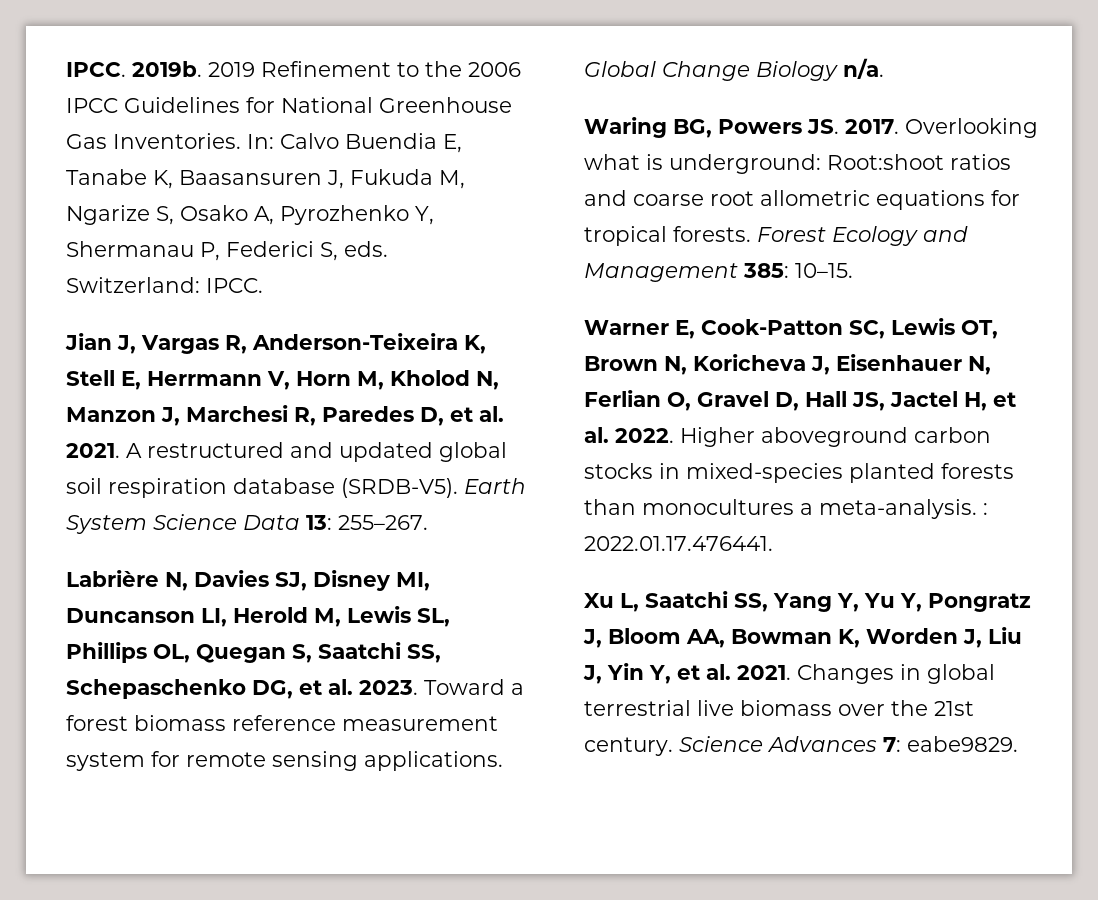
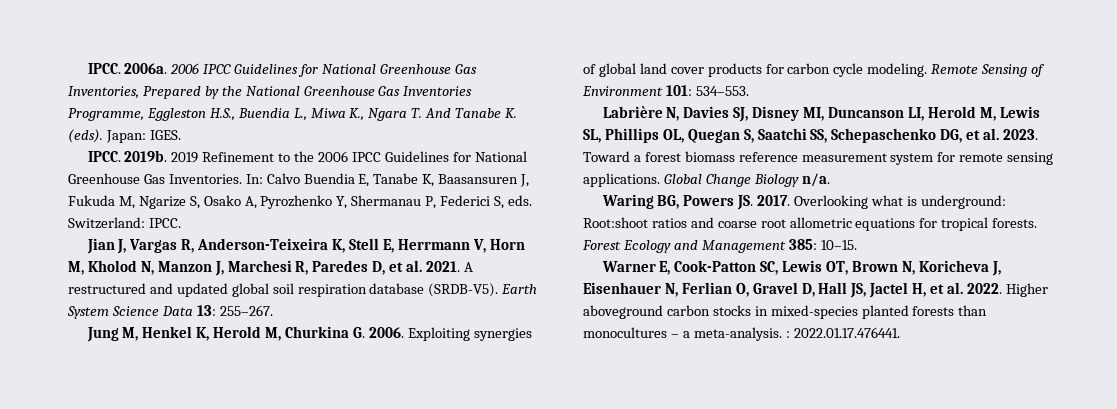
[66,62,126,77] IPCC. -> [87,63,477,77] [68,86,473,99] [68,108,518,121] [68,129,181,143] [87,151,121,162] IPCC. 2006a. 2006 IPCC Guidelines for National Greenhouse Gas Inventories, Prepared by the National Greenhouse Gas Inventories Programme, Eggleston H.S., Buendia L., Miwa K., Ngara T. And Tanabe K. (eds). Japan: IGES. // IPCC.
(428, 522) none -> [86,326,532,342] [583,63,1046,77] [582,85,749,96] // Jung M, Henkel K, Herold M, Churkina G. 2006. Exploiting synergies of global land cover products for carbon cycle modeling. Remote Sensing of Environment 101: 534–553.
(794, 507) none -> [670,334,679,338] –
[584,591,1031,612] [583,627,1022,648] [583,663,995,684] [584,700,974,716] [584,736,1018,756] // Xu L, Saatchi SS, Yang Y, Yu Y, Pongratz J, Bloom AA, Bowman K, Worden J, Liu J, Yin Y, et al. 2021. Changes in global terrestrial live biomass over the 21st century. Science Advances 7: eabe9829. -> (900, 332) none

